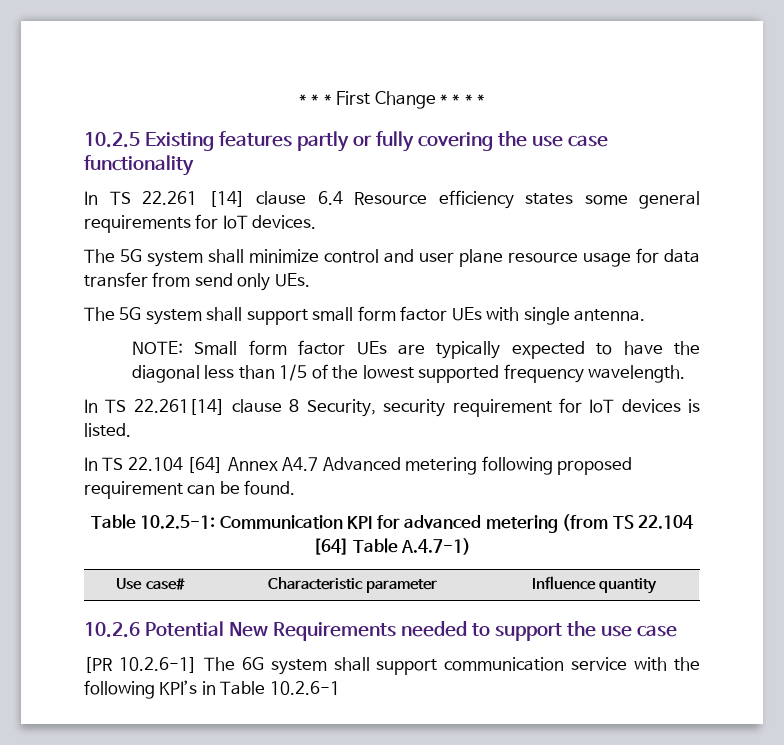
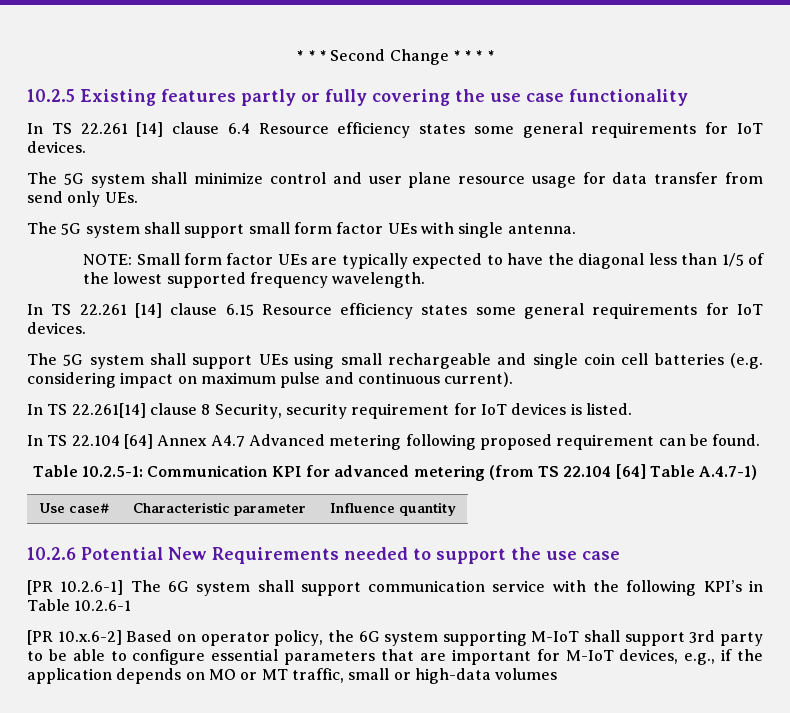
[298,91,371,105] * * * First -> [296,49,386,61] * * * Second
(686, 374) none -> [27,303,763,319] [27,322,86,334] [27,353,763,369] [27,372,514,388] // In TS 22.261 [14] clause 6.15 Resource efficiency states some general requirements for IoT devices. // The 5G system shall support UEs using small rechargeable and single coin cell batteries (e.g. considering impact on maximum pulse and continuous current).
(340, 688) none -> [27,630,763,646] [27,649,764,665] [27,668,558,684] // [PR 10.x.6-2] Based on operator policy, the 6G system supporting M-IoT shall support 3rd party to be able to configure essential parameters that are important for M-IoT devices, e.g., if the application depends on MO or MT traffic, small or high-data volumes

